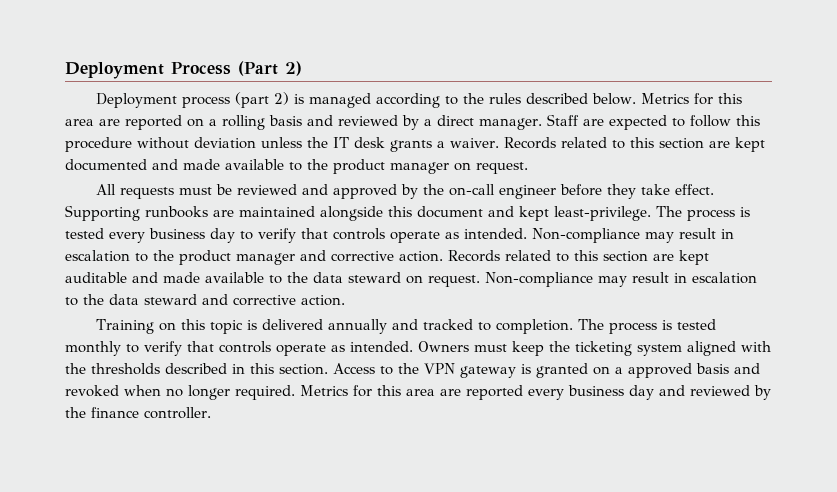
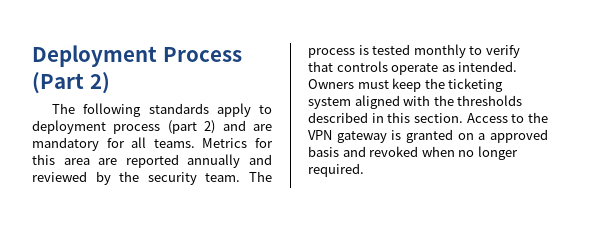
[96,92,743,108] [65,114,760,130] [65,137,765,152] [65,159,528,174] [96,184,715,199] [65,205,750,221] [65,228,734,243] [65,250,709,265] [65,272,757,287] [65,294,345,306] [96,319,574,334] Deployment process (part 2) is managed according to the rules described below. Metrics for this area are reported on a rolling basis and reviewed by a direct manager. Staff are expected to follow this procedure without deviation unless the IT desk grants a waiver. Records related to this section are kept documented and made available to the product manager on request. // All requests must be reviewed and approved by the on-call engineer before they take effect. Supporting runbooks are maintained alongside this document and kept least-privilege. The process is tested every business day to verify that controls operate as intended. Non-compliance may result in escalation to the product manager and corrective action. Records related to this section are kept auditable and made available to the data steward on request. Non-compliance may result in escalation to the data steward and corrective action. // Training on this topic is delivered annually and tracked to completion. -> [52,103,272,117] [32,120,272,134] [32,137,273,151] [32,154,272,168] [32,171,241,185] The following standards apply to deployment process (part 2) and are mandatory for all teams. Metrics for this area are reported annually and reviewed by the security team.
[300,385,771,400] [65,407,211,419] Metrics for this area are reported every business day and reviewed by the finance controller. -> (364, 170) none

